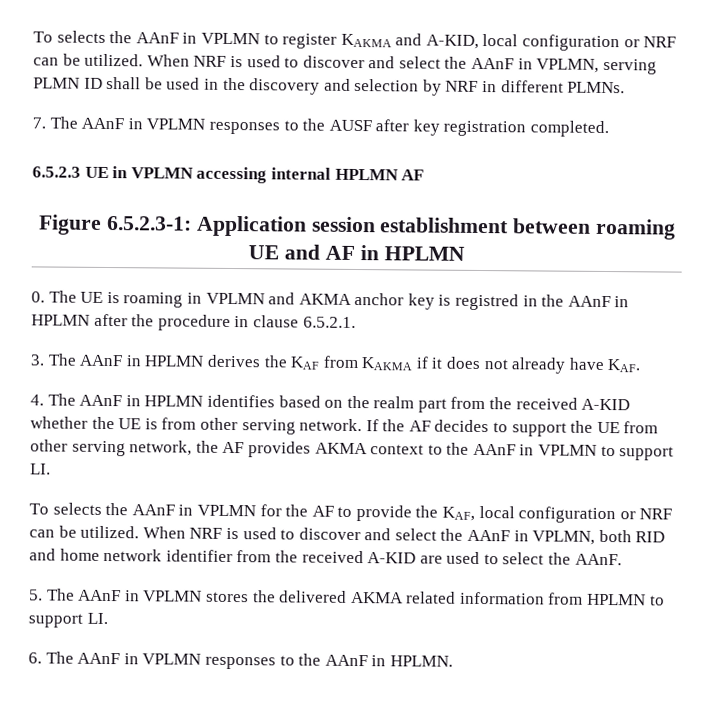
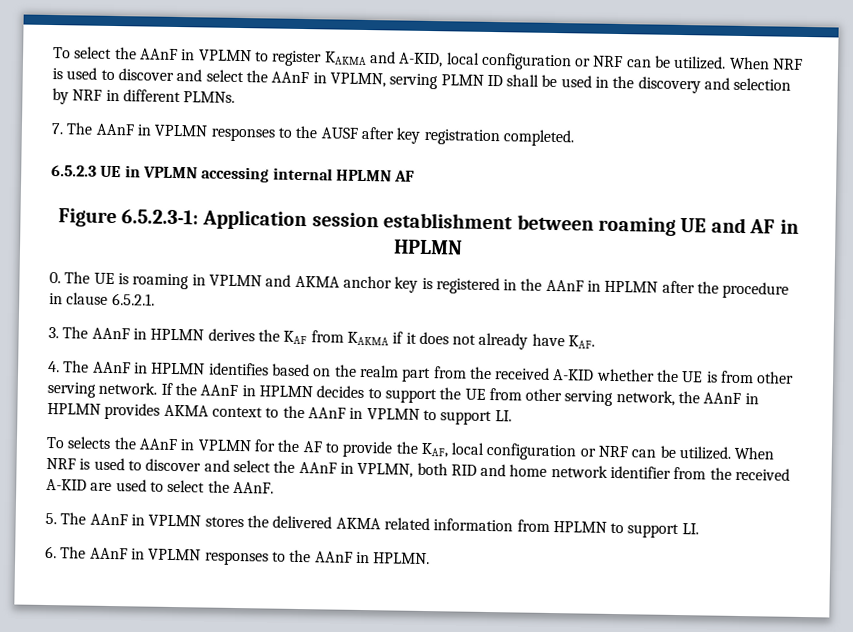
[33,30,106,43] To selects -> [53,46,113,59] To select
[455,293,520,311] registred -> [435,277,500,295] registered
[408,420,431,432] AF -> [200,384,313,398] AAnF in HPLMN
[222,441,245,454] AF -> [703,392,759,405] [47,402,101,415] AAnF in HPLMN

